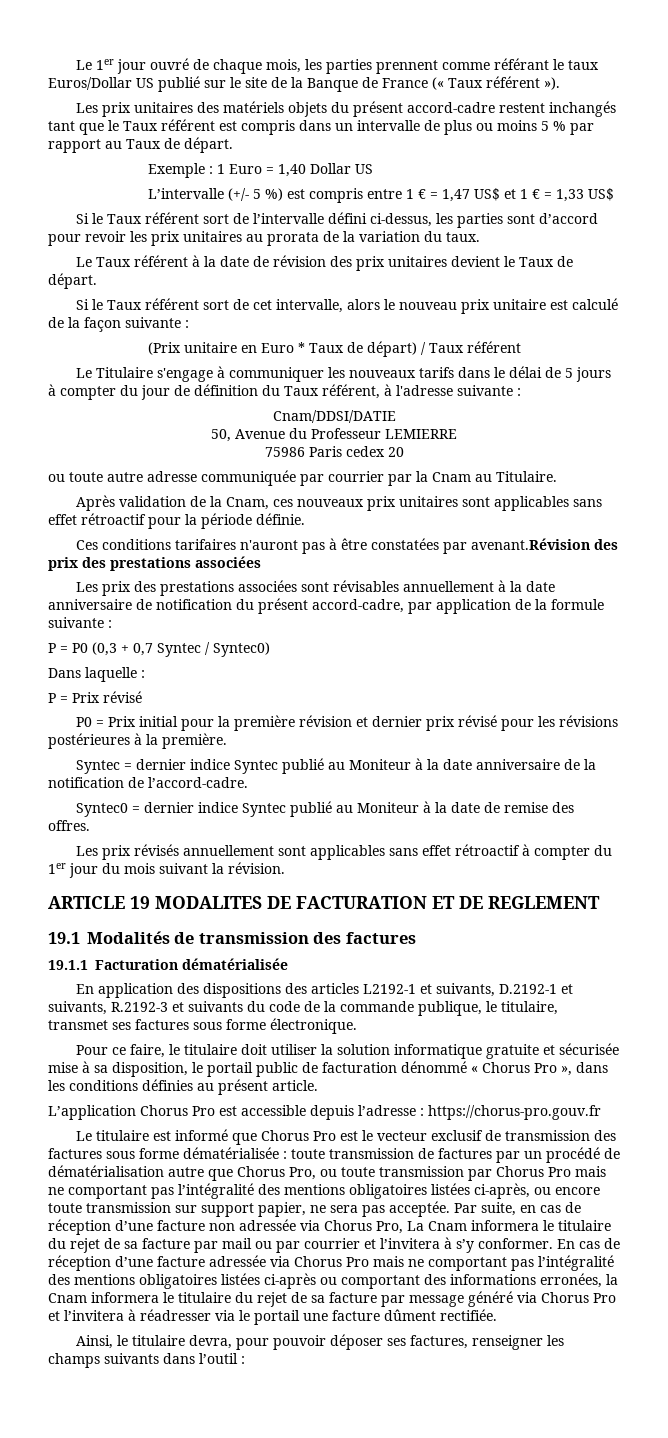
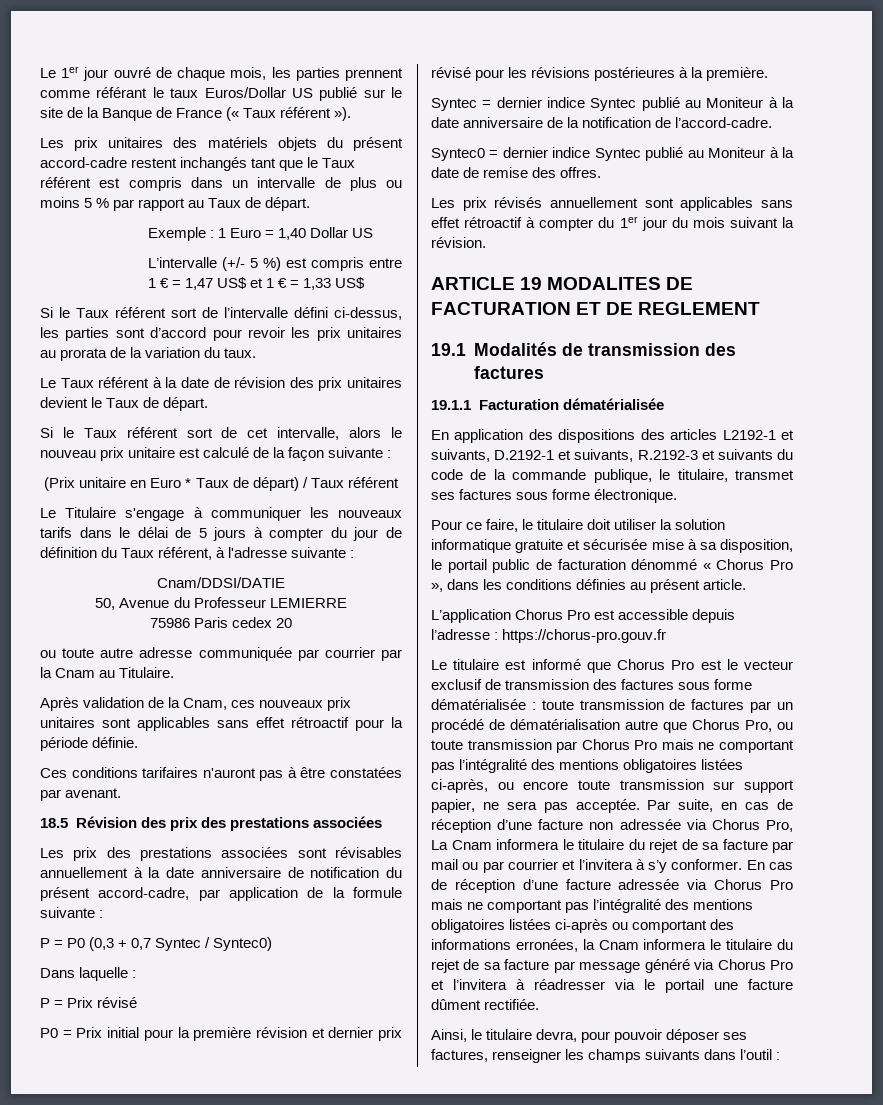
[471,538,591,550] avenant.Révision -> [65,788,122,798] [40,816,137,828] avenant. // 18.5 Révision

